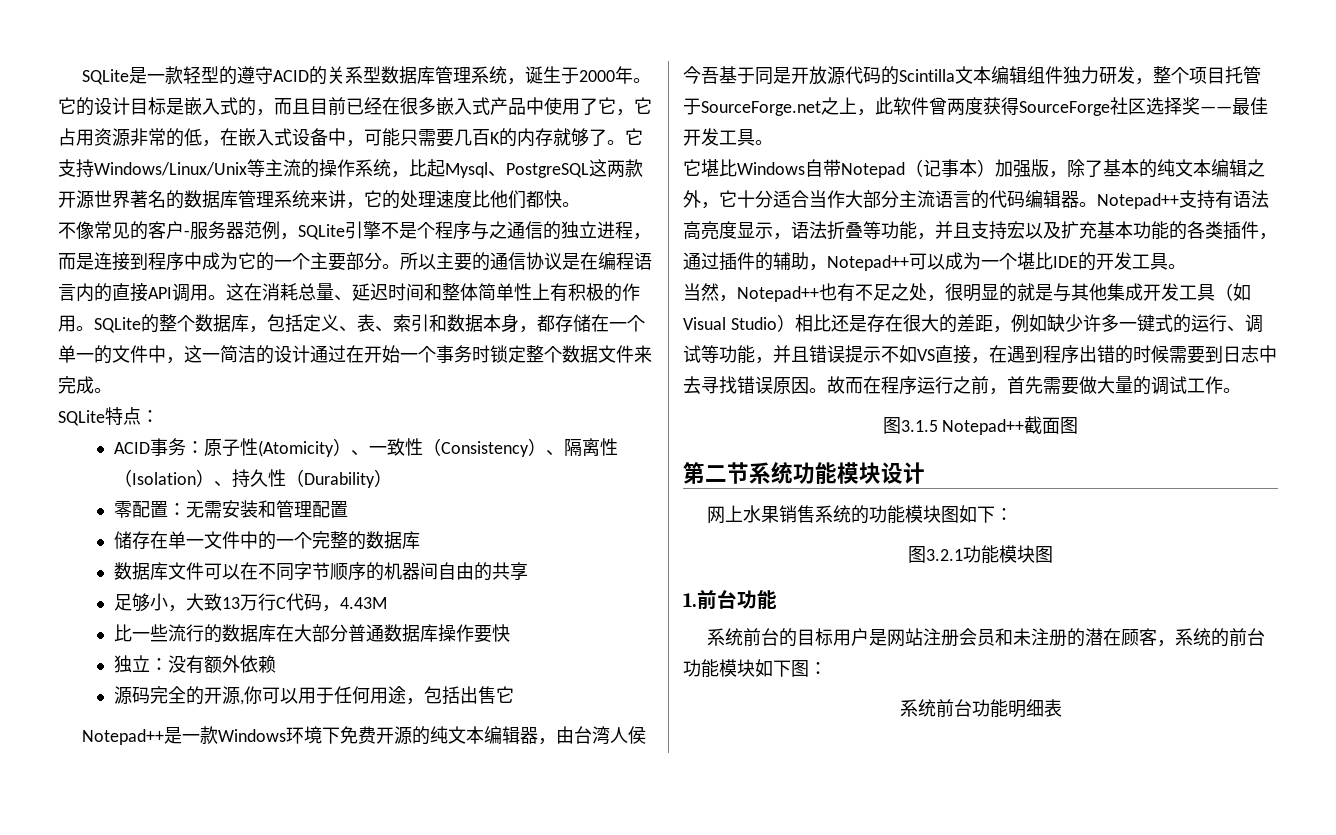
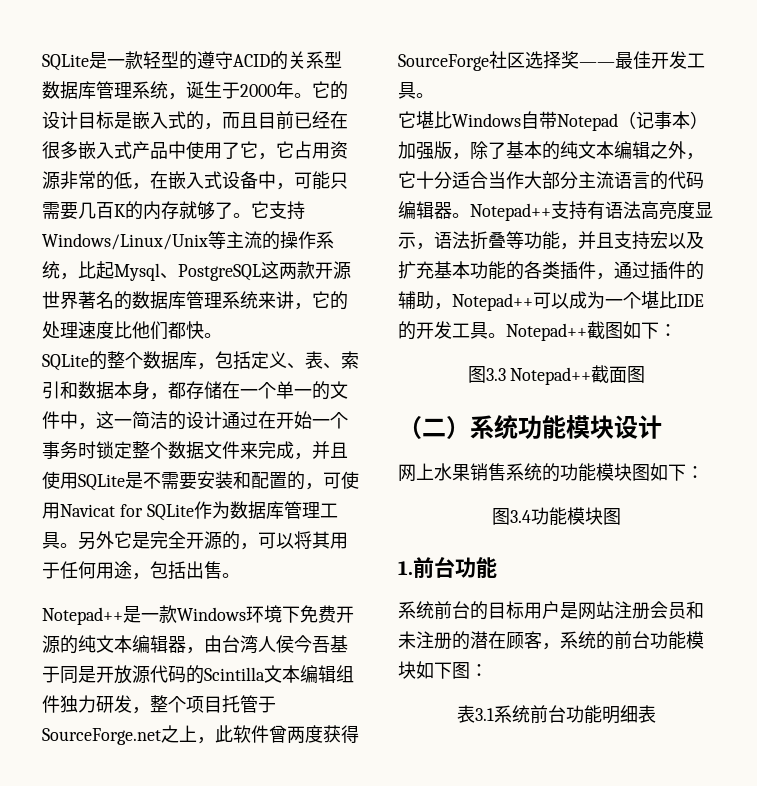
[58,221,651,240] [58,252,652,271] [58,283,640,302] [58,315,94,332] 不像常见的客户-服务器范例，SQLite引擎不是个程序与之通信的独立进程，而是连接到程序中成为它的一个主要部分。所以主要的通信协议是在编程语言内的直接API调用。这在消耗总量、延迟时间和整体简单性上有积极的作用。 -> (222, 335) none
[94,388,112,393] [58,407,159,426] [113,438,618,457] [113,469,392,488] [113,500,348,518] [113,531,420,550] [113,562,528,581] [113,593,387,612] [113,624,510,643] [113,655,276,674] [113,686,298,705] 。 // SQLite特点： // ACID事务：原子性(Atomicity）、一致性（Consistency）、隔离性（Isolation）、持久性（Durability） // 零配置：无需安装和管理配置 // 储存在单一文件中的一个完整的数据库 // 数据库文件可以在不同字节顺序的机器间自由的共享 // 足够小，大致13万行C代码，4.43M // 比一些流行的数据库在大部分普通数据库操作要快 // 独立：没有额外依赖 // 源码完全的开源,你可以 -> [294,441,348,460] [42,471,359,491] [42,501,338,521] [42,531,330,550] ，并且使用SQLite是不需要安装和配置的，可使用Navicat for SQLite作为数据库管理工具。另外它是完全开源的，可以将其
[495,686,514,703] 它 -> [222,573,240,578] 。
[683,283,1251,302] [683,314,1263,333] [683,345,1277,364] [683,376,1241,395] [882,417,938,434] // 当然，Notepad++也有不足之处，很明显的就是与其他集成开发工具（如Visual Studio）相比还是存在很大的差距，例如缺少许多一键式的运行、调试等功能，并且错误提示不如VS直接，在遇到程序出错的时候需要到日志中去寻找错误原因。故而在程序运行之前，首先需要做大量的调试工作。 // 图3.1.5 -> [506,321,677,341] [467,366,506,383] Notepad++截图如下： // 图3.3
[683,462,749,484] 第二节 -> [398,415,470,439] （二）
[926,549,963,561] 3.2.1 -> [510,510,531,523] 3.4
(827, 668) none -> [457,705,494,723] 表3.1

